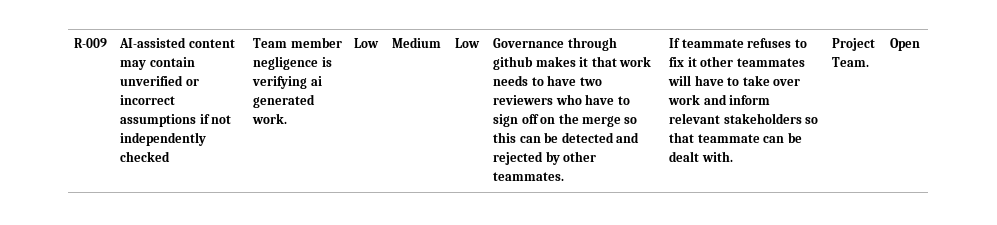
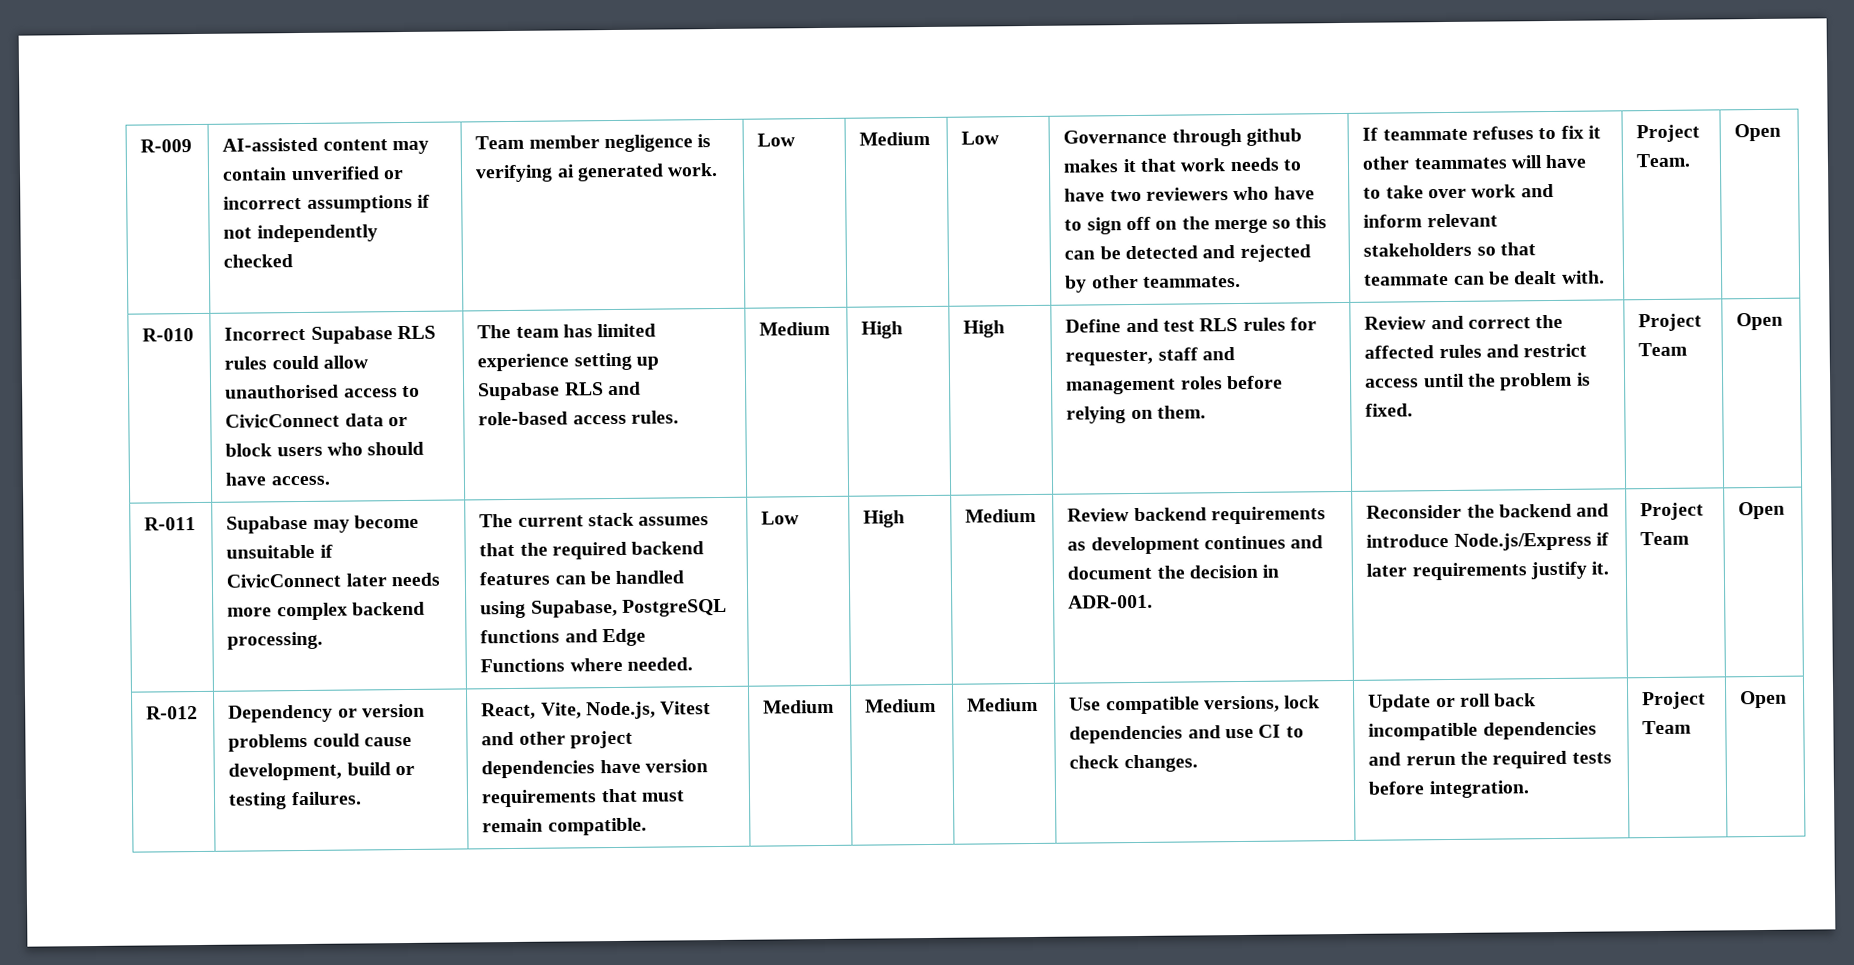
(921, 44) none -> [142,328,195,342] [224,325,436,344] [224,355,368,370] [225,384,420,399] [225,413,408,428] [225,441,425,457] [225,472,330,486] [477,323,657,339] [477,352,659,372] [478,381,641,401] [478,410,679,426] [759,321,831,336] [861,321,904,339] [963,320,1006,338] [1065,317,1317,333] [1065,347,1235,366] [1066,375,1283,395] [1066,405,1206,424] [1364,314,1564,330] [1364,343,1588,359] [1365,372,1591,391] [1365,403,1414,417] [1638,313,1703,332] [1638,342,1688,357] [1736,312,1784,331] [144,517,197,531] [226,514,419,534] [226,544,333,559] [226,572,440,588] [227,601,425,621] [227,631,324,650] [479,512,710,528] [479,541,705,560] [479,570,685,586] [480,598,727,619] [480,628,646,647] [480,657,693,673] [761,511,800,525] [863,510,906,528] [965,508,1037,523] [1067,506,1326,525] [1067,535,1324,555] [1067,564,1280,580] [1068,594,1154,609] [1366,503,1610,519] [1366,532,1609,551] [1366,561,1610,581] [1640,502,1705,521] [1640,531,1690,546] [1738,501,1786,520] [146,706,199,720] [228,703,425,723] [228,733,412,752] [228,762,415,781] [228,791,362,810] [481,701,712,720] [481,730,633,749] [481,759,708,779] [481,788,685,808] [482,817,647,836] [763,699,835,714] [865,698,937,713] [967,697,1039,712] [1069,695,1321,715] [1069,724,1304,744] [1069,754,1198,773] [1368,693,1537,712] [1368,721,1597,741] [1368,750,1612,769] [1368,780,1530,799] [1642,691,1707,710] [1642,720,1692,735] [1740,690,1788,709] // R-010 | Incorrect Supabase RLS rules could allow unauthorised access to CivicConnect data or block users who should have access. | The team has limited experience setting up Supabase RLS and role-based access rules. | Medium | High | High | Define and test RLS rules for requester, staff and management roles before relying on them. | Review and correct the affected rules and restrict access until the problem is fixed. | Project Team | Open // R-011 | Supabase may become unsuitable if CivicConnect later needs more complex backend processing. | The current stack assumes that the required backend features can be handled using Supabase, PostgreSQL functions and Edge Functions where needed. | Low | High | Medium | Review backend requirements as development continues and document the decision in ADR-001. | Reconsider the backend and introduce Node.js/Express if later requirements justify it. | Project Team | Open // R-012 | Dependency or version problems could cause development, build or testing failures. | React, Vite, Node.js, Vitest and other project dependencies have version requirements that must remain compatible. | Medium | Medium | Medium | Use compatible versions, lock dependencies and use CI to check changes. | Update or roll back incompatible dependencies and rerun the required tests before integration. | Project Team | Open

